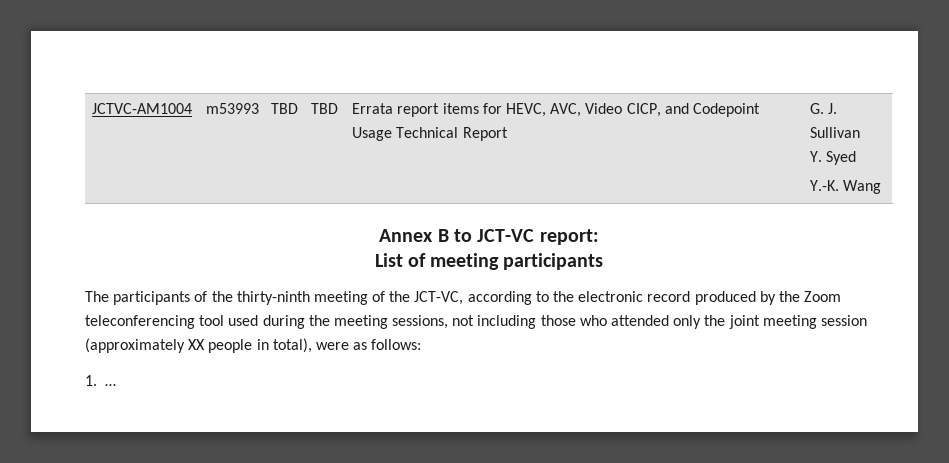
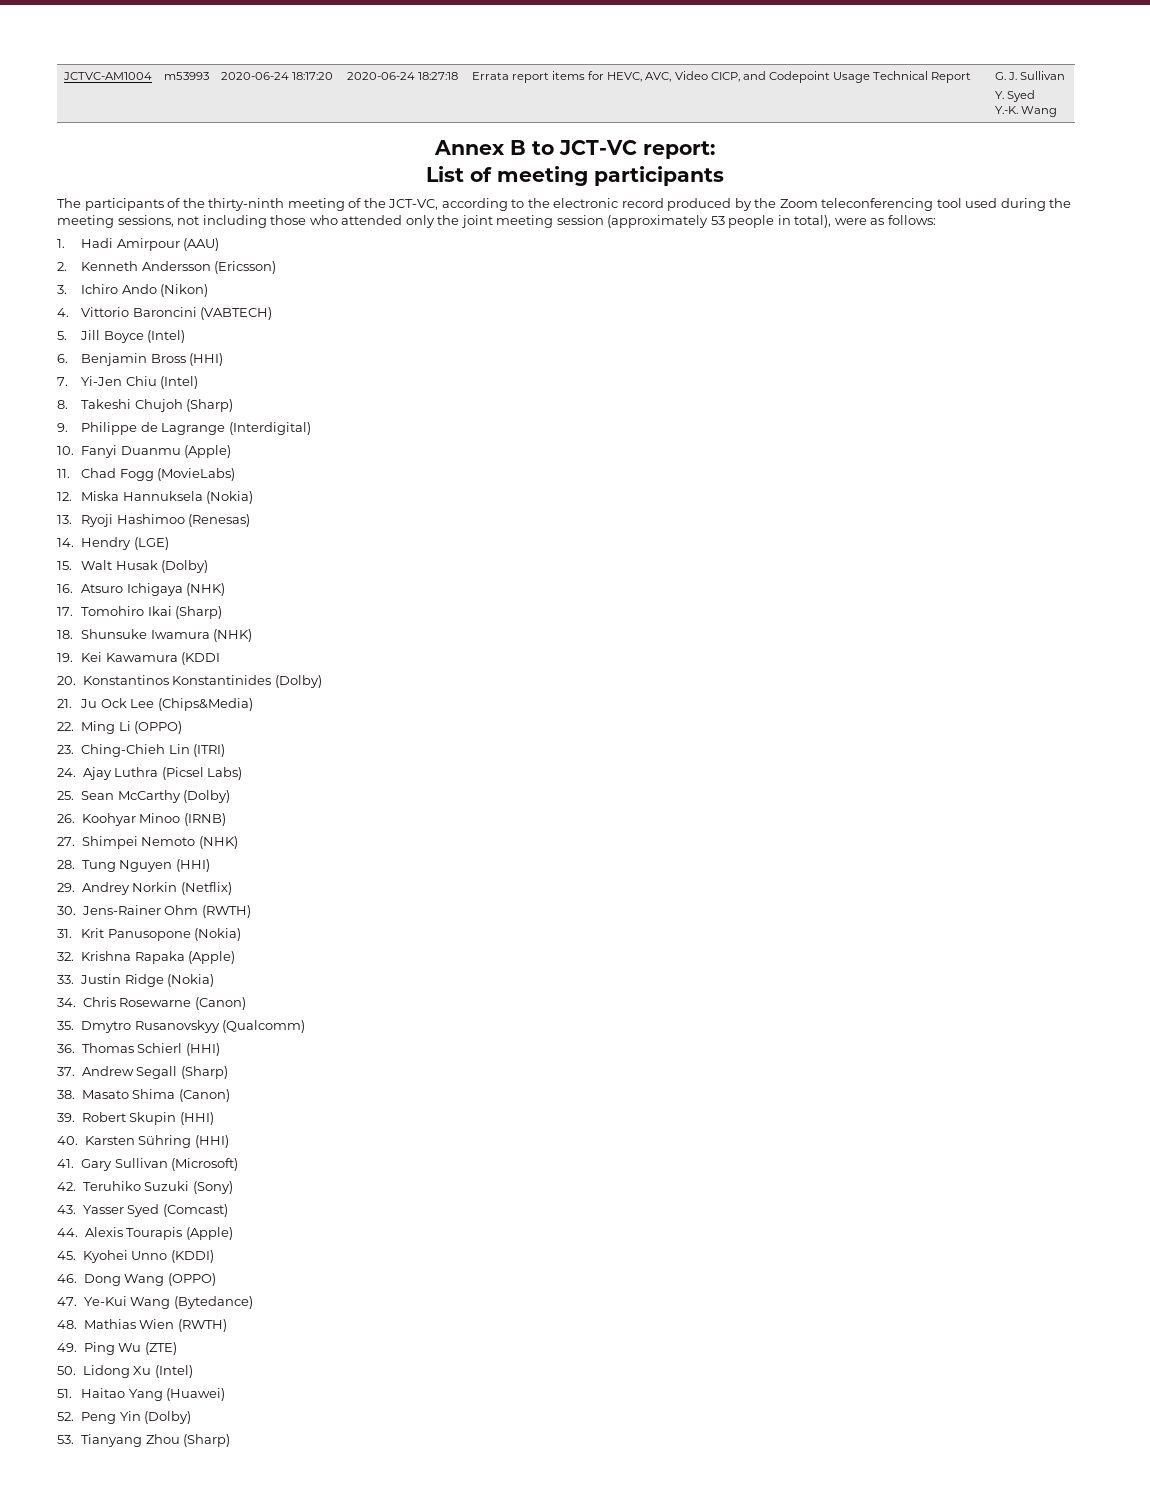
[271,103,299,114] [311,103,339,114] TBD | TBD -> [220,72,334,80] [346,72,459,80] 2020-06-24 18:17:20 | 2020-06-24 18:27:18
[188,339,206,350] XX -> [710,216,725,225] 53
[104,384,116,386] … -> [80,238,220,251] [57,261,277,274] [57,284,209,297] [57,307,273,320] [57,330,186,343] [57,353,224,366] [57,376,199,389] [57,399,234,412] [57,422,311,435] [57,445,232,458] [57,468,236,481] [57,491,254,504] [57,514,251,527] [57,537,169,550] [57,560,209,573] [57,583,226,596] [57,606,223,619] [57,629,253,642] [57,652,221,665] [57,675,322,688] [57,698,253,711] [57,721,183,734] [57,744,226,757] [57,767,243,780] [57,790,231,803] [57,813,226,826] [57,836,238,849] [57,859,210,872] [57,882,232,895] [57,905,251,918] [57,928,242,941] [57,951,236,964] [57,974,215,987] [57,997,246,1010] [57,1020,306,1033] [57,1043,220,1056] [57,1066,228,1079] [57,1089,230,1102] [57,1112,214,1125] [57,1135,229,1148] [57,1158,239,1171] [57,1181,233,1194] [57,1204,228,1217] [57,1227,233,1240] [57,1250,214,1263] [57,1273,216,1286] [57,1296,253,1309] [57,1319,227,1332] [57,1342,177,1355] [57,1365,193,1378] [57,1388,226,1401] [57,1411,192,1424] [57,1434,231,1447] Hadi Amirpour (AAU) // 2. Kenneth Andersson (Ericsson) // 3. Ichiro Ando (Nikon) // 4. Vittorio Baroncini (VABTECH) // 5. Jill Boyce (Intel) // 6. Benjamin Bross (HHI) // 7. Yi-Jen Chiu (Intel) // 8. Takeshi Chujoh (Sharp) // 9. Philippe de Lagrange (Interdigital) // 10. Fanyi Duanmu (Apple) // 11. Chad Fogg (MovieLabs) // 12. Miska Hannuksela (Nokia) // 13. Ryoji Hashimoo (Renesas) // 14. Hendry (LGE) // 15. Walt Husak (Dolby) // 16. Atsuro Ichigaya (NHK) // 17. Tomohiro Ikai (Sharp) // 18. Shunsuke Iwamura (NHK) // 19. Kei Kawamura (KDDI // 20. Konstantinos Konstantinides (Dolby) // 21. Ju Ock Lee (Chips&Media) // 22. Ming Li (OPPO) // 23. Ching-Chieh Lin (ITRI) // 24. Ajay Luthra (Picsel Labs) // 25. Sean McCarthy (Dolby) // 26. Koohyar Minoo (IRNB) // 27. Shimpei Nemoto (NHK) // 28. Tung Nguyen (HHI) // 29. Andrey Norkin (Netflix) // 30. Jens-Rainer Ohm (RWTH) // 31. Krit Panusopone (Nokia) // 32. Krishna Rapaka (Apple) // 33. Justin Ridge (Nokia) // 34. Chris Rosewarne (Canon) // 35. Dmytro Rusanovskyy (Qualcomm) // 36. Thomas Schierl (HHI) // 37. Andrew Segall (Sharp) // 38. Masato Shima (Canon) // 39. Robert Skupin (HHI) // 40. Karsten Sühring (HHI) // 41. Gary Sullivan (Microsoft) // 42. Teruhiko Suzuki (Sony) // 43. Yasser Syed (Comcast) // 44. Alexis Tourapis (Apple) // 45. Kyohei Unno (KDDI) // 46. Dong Wang (OPPO) // 47. Ye-Kui Wang (Bytedance) // 48. Mathias Wien (RWTH) // 49. Ping Wu (ZTE) // 50. Lidong Xu (Intel) // 51. Haitao Yang (Huawei) // 52. Peng Yin (Dolby) // 53. Tianyang Zhou (Sharp)

